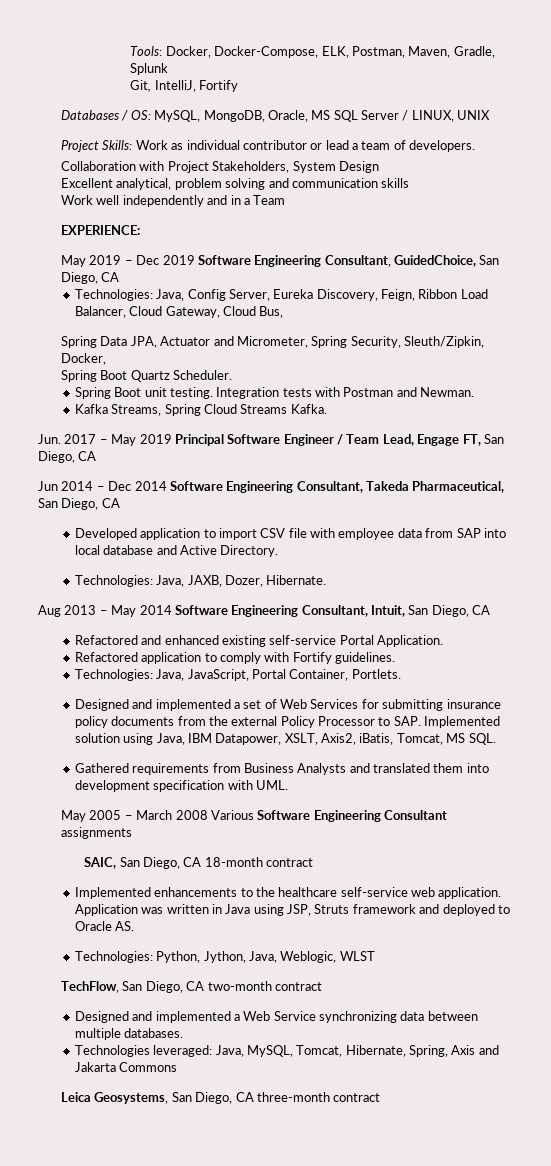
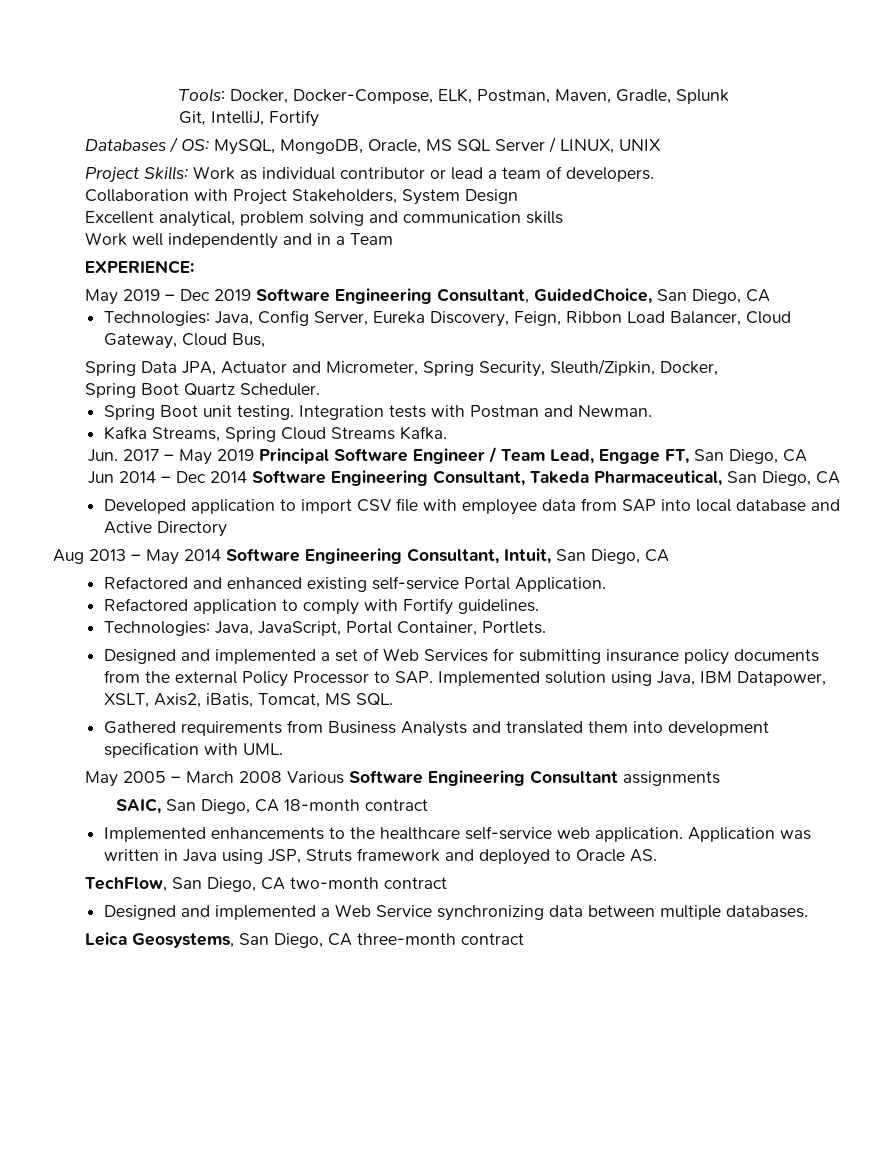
[220,545,279,557] [74,575,327,587] Directory. // Technologies: Java, JAXB, Dozer, Hibernate. -> [156,521,227,537] Directory
[74,951,375,963] // Technologies: Python, Jython, Java, Weblogic, WLST -> (657, 855) none
[74,1045,499,1057] [74,1062,178,1072] // Technologies leveraged: Java, MySQL, Tomcat, Hibernate, Spring, Axis and Jakarta Commons -> (808, 911) none

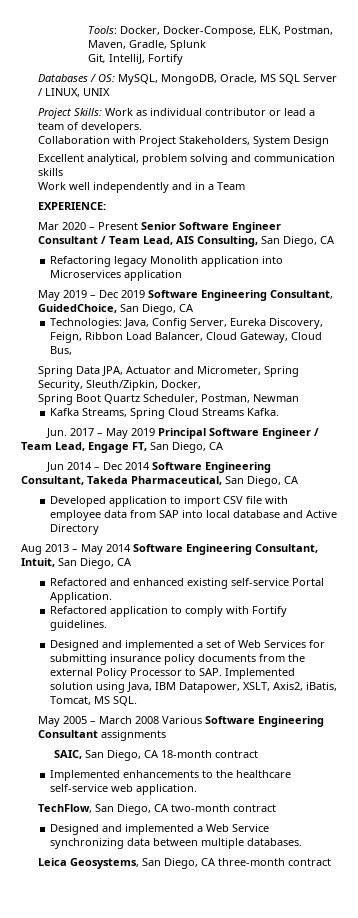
(194, 267) none -> [37,222,281,233] [37,236,335,247] [49,256,283,267] [49,270,182,281] // Mar 2020 – Present Senior Software Engineer Consultant / Team Lead, AIS Consulting, San Diego, CA // Refactoring legacy Monolith application into Microservices application
[239,383,320,396] [103,405,652,420] Scheduler. // Spring Boot unit testing. Integration tests with Postman and Newman. -> [142,394,299,403] Scheduler, Postman, Newman
[103,621,546,636] // Technologies: Java, JavaScript, Portal Container, Portlets. -> (107, 625) none
[103,720,769,737] [103,742,283,758] // Gathered requirements from Business Analysts and translated them into development specification with UML. -> (137, 701) none
[687,827,811,842] [103,848,657,865] Application was written in Java using JSP, Struts framework and deployed to Oracle AS. -> (197, 789) none

